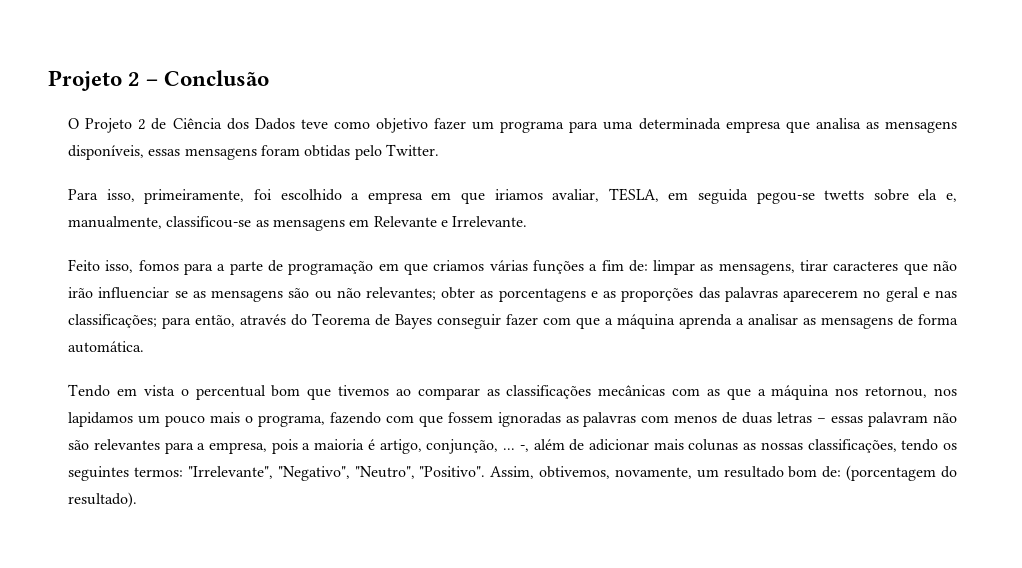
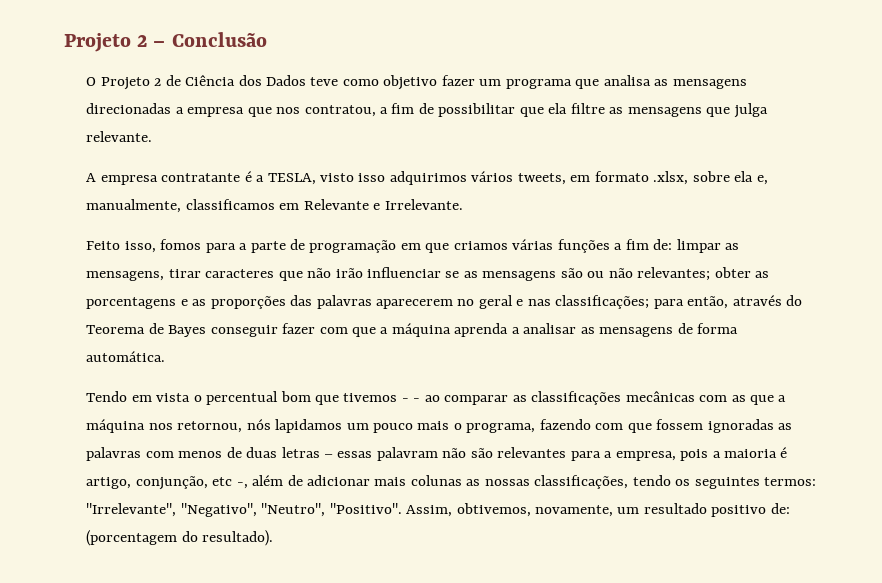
[569,118,957,133] [68,144,440,160] [68,188,865,204] para uma determinada empresa que analisa as mensagens disponíveis, essas mensagens foram obtidas pelo Twitter. // Para isso, primeiramente, foi escolhido a empresa em que iriamos avaliar, TESLA, em seguida pegou-se twetts -> [575,75,747,89] [86,103,768,118] [86,131,153,142] [86,171,689,185] que analisa as mensagens direcionadas a empresa que nos contratou, a fim de possibilitar que ela filtre as mensagens que julga relevante. // A empresa contratante é a TESLA, visto isso adquirimos vários tweets, em formato .xlsx,
[166,216,346,231] classificou-se as mensagens -> [185,199,275,210] classificamos
(390, 390) none -> [401,398,421,402] - -
[933,388,957,396] nos -> [246,419,271,430] nós
[503,448,516,450] ... -> [212,477,233,486] etc
[788,466,818,478] bom -> [711,505,767,517] positivo

